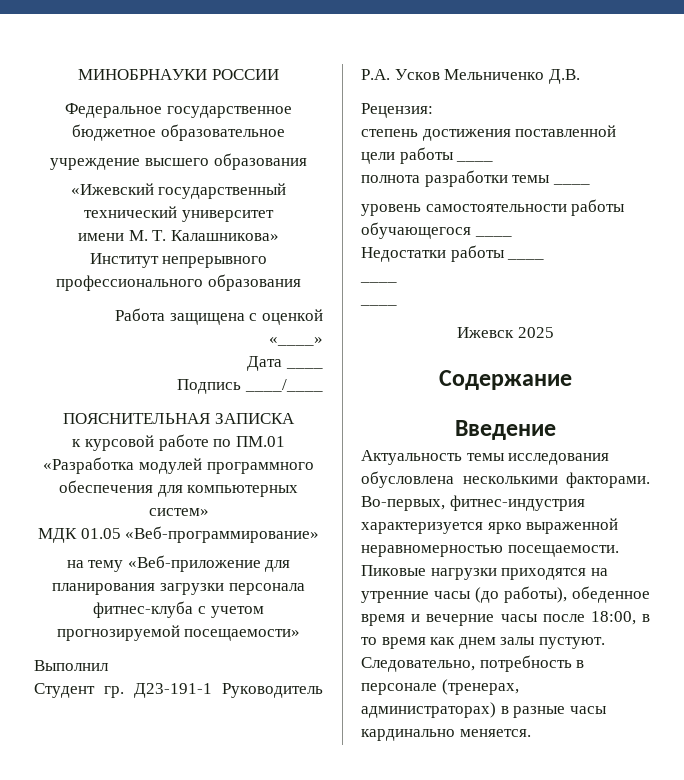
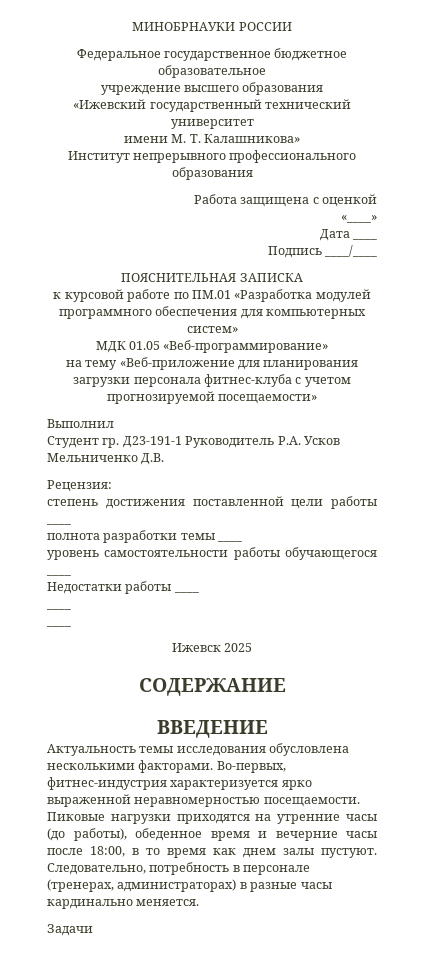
[439,370,572,390] [455,420,556,440] Содержание // Введение -> [138,678,286,696] [156,720,268,738] СОДЕРЖАНИЕ // ВВЕДЕНИЕ
(531, 733) none -> [47,924,93,936] // Задачи

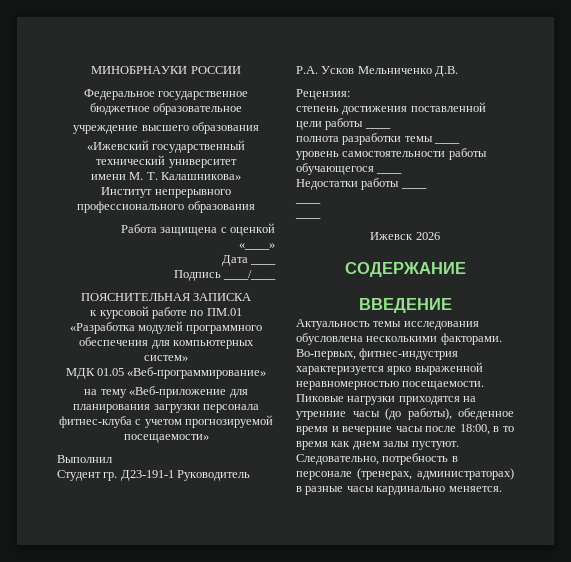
[224,643,253,652] 2025 -> [415,232,440,240] 2026
[47,924,93,936] // Задачи -> (502, 489) none

